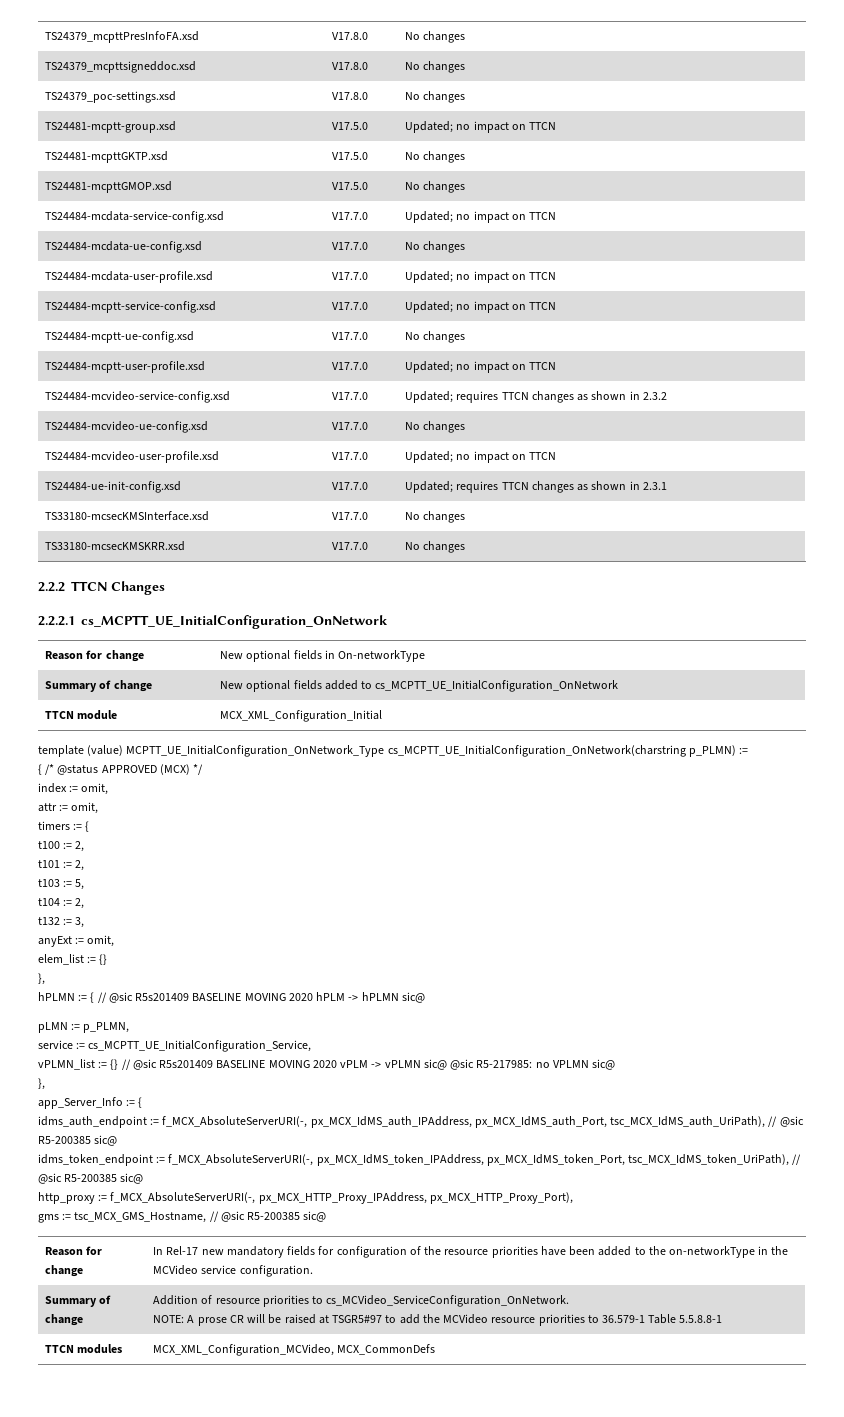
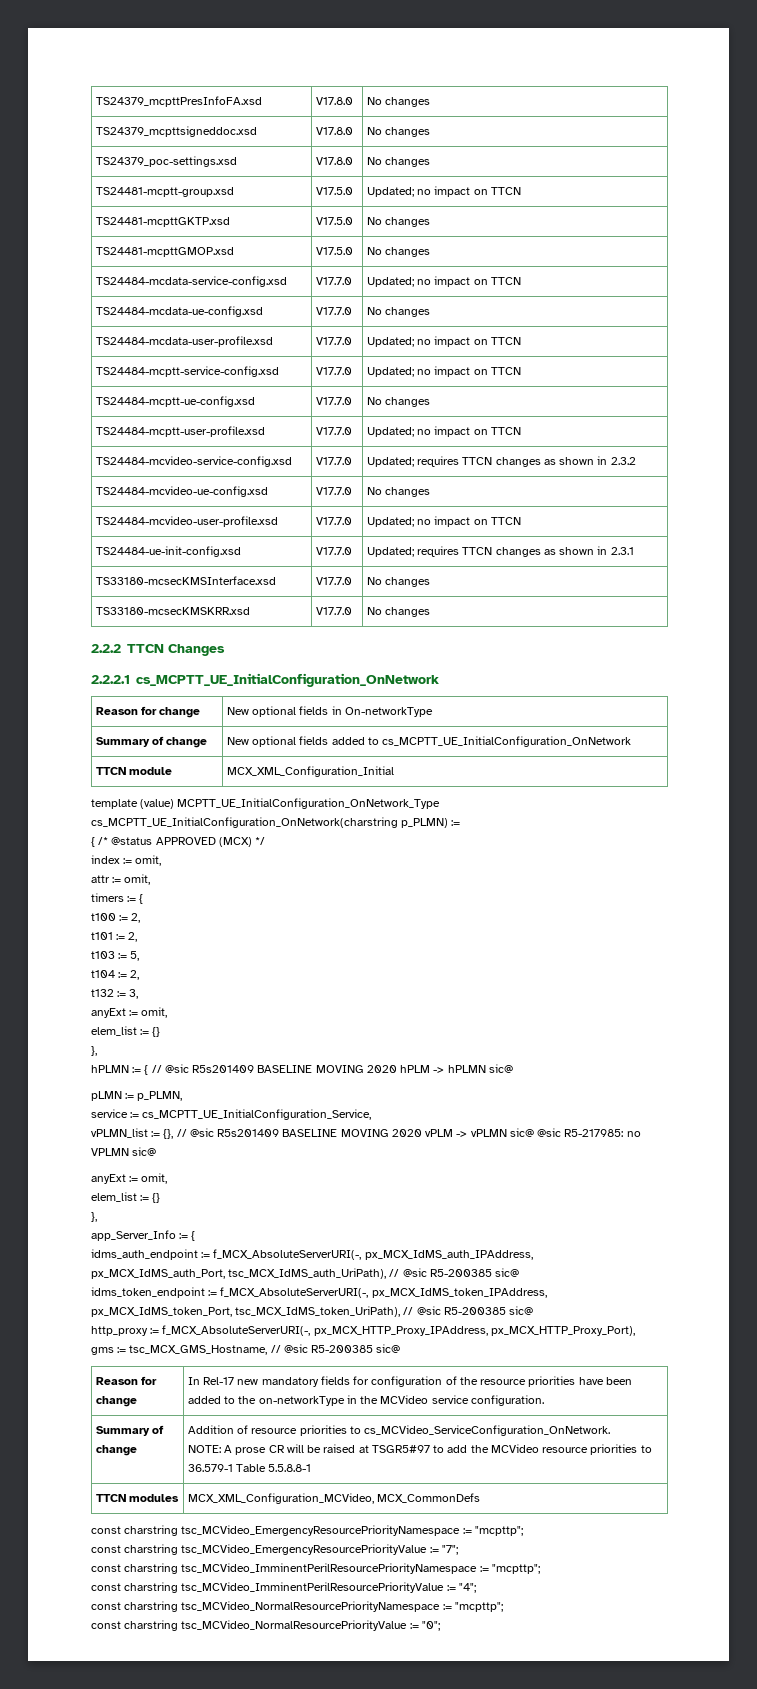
[110,1059,119,1070] {} -> [163,1129,174,1139] {},
(616, 1064) none -> [91,1173,168,1184] [91,1192,161,1203] // anyExt := omit, // elem_list := {}
(436, 1349) none -> [91,1525,523,1536] [91,1544,458,1555] [91,1563,540,1574] [91,1582,476,1593] [91,1601,503,1612] [91,1620,440,1631] // const charstring tsc_MCVideo_EmergencyResourcePriorityNamespace := "mcpttp"; // const charstring tsc_MCVideo_EmergencyResourcePriorityValue := "7"; // const charstring tsc_MCVideo_ImminentPerilResourcePriorityNamespace := "mcpttp"; // const charstring tsc_MCVideo_ImminentPerilResourcePriorityValue := "4"; // const charstring tsc_MCVideo_NormalResourcePriorityNamespace := "mcpttp"; // const charstring tsc_MCVideo_NormalResourcePriorityValue := "0";

